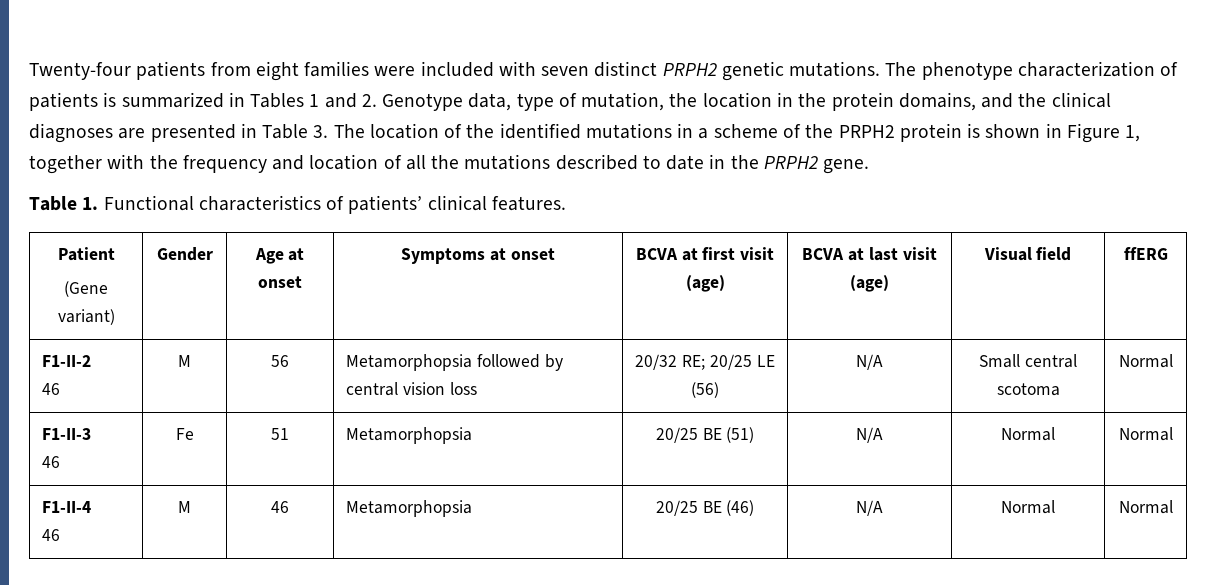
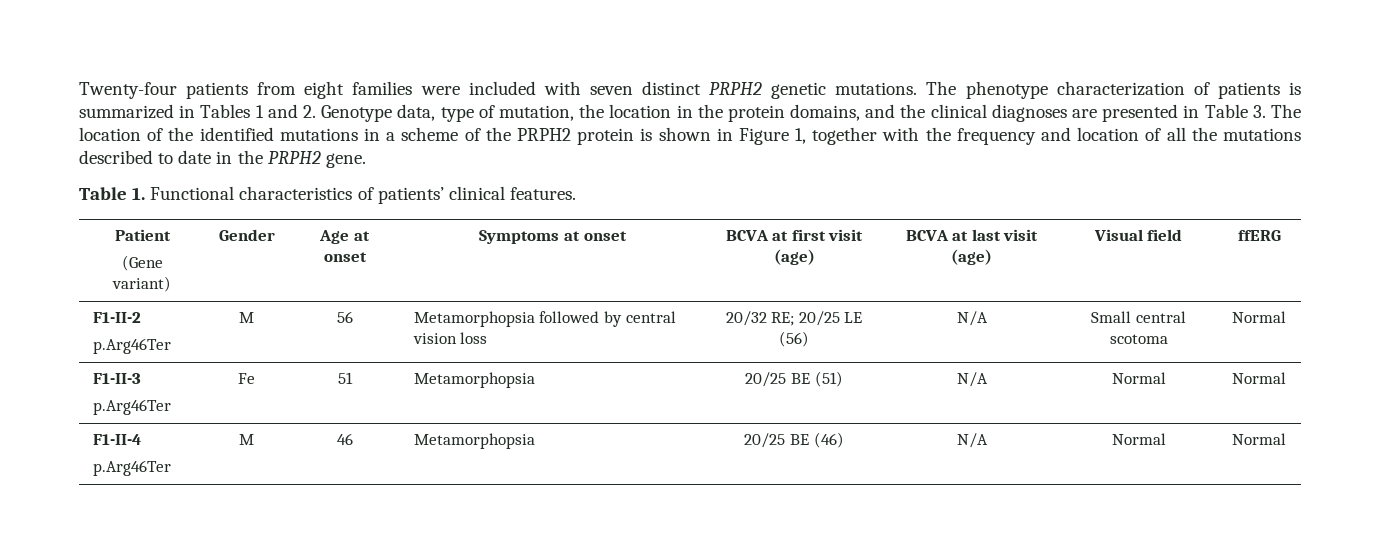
[42,383,61,395] 46 -> [92,338,171,354] p.Arg46Ter
[42,456,61,468] 46 -> [92,399,171,415] p.Arg46Ter
[42,529,61,541] 46 -> [92,460,171,476] p.Arg46Ter

